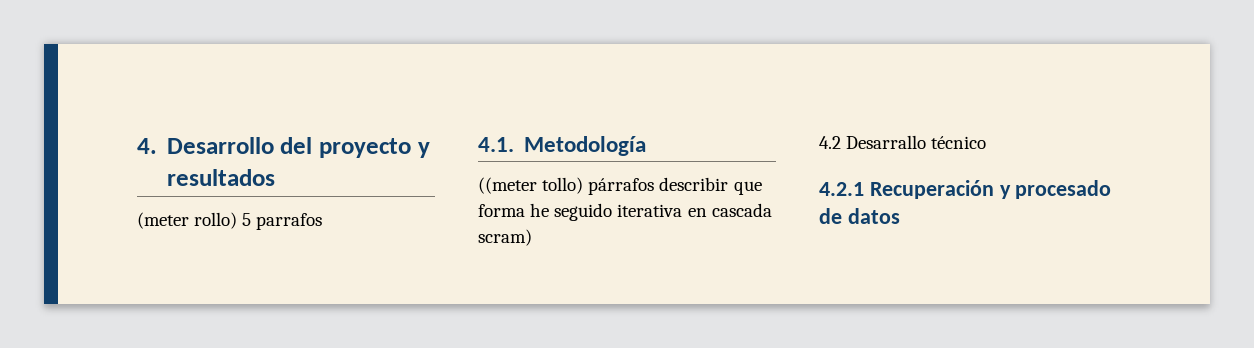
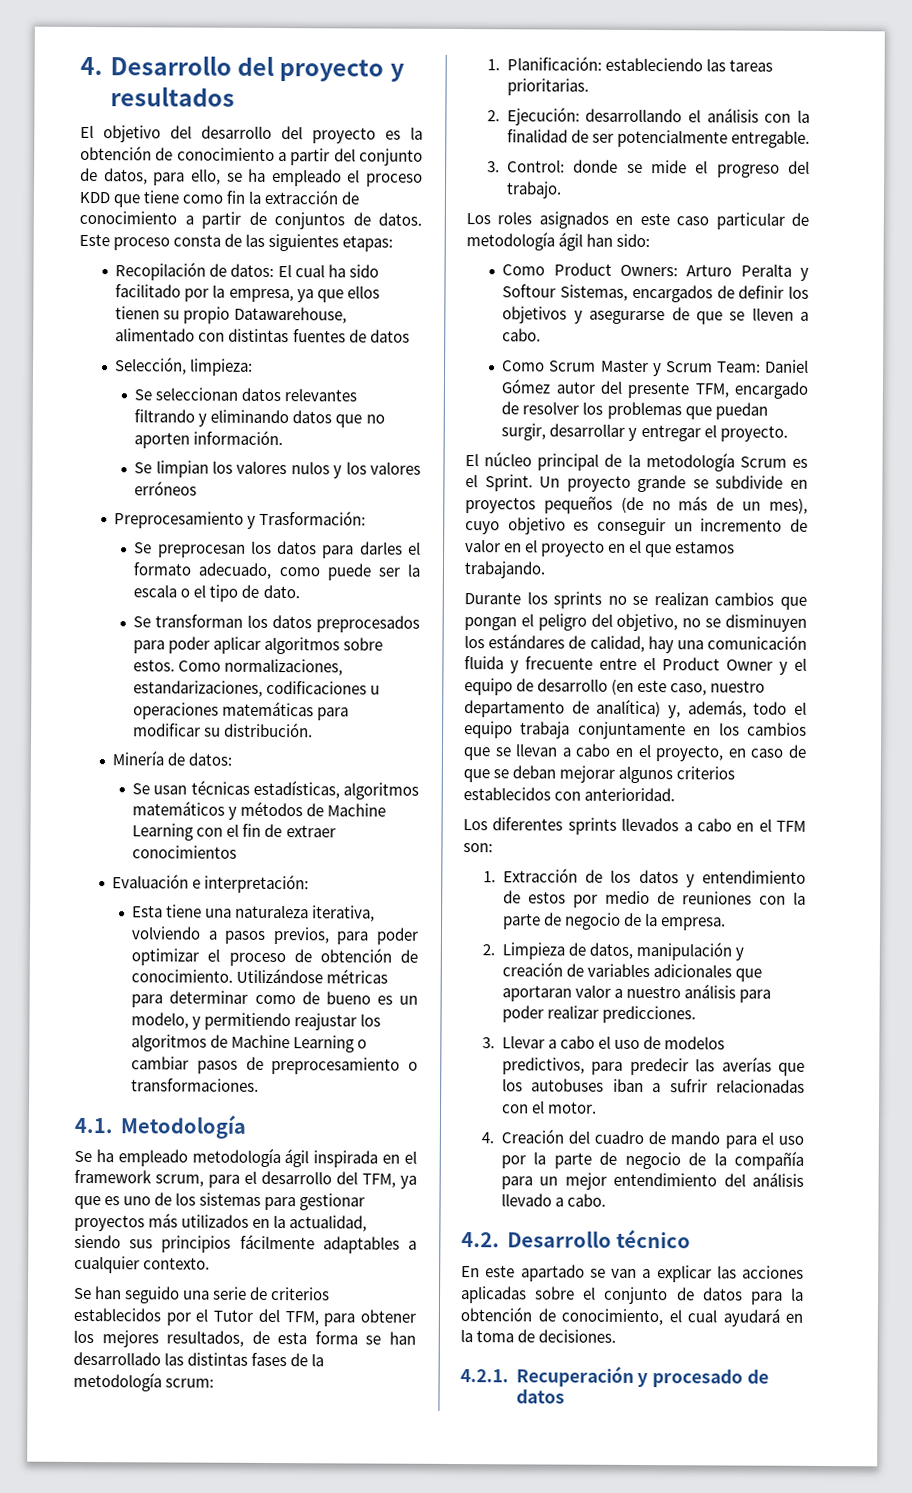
[137,212,323,230] [478,136,646,156] [478,177,762,195] [478,203,772,221] [478,229,532,246] [819,135,987,149] [819,182,864,196] (meter rollo) 5 parrafos // 4.1. Metodología // ((meter tollo) párrafos describir que forma he seguido iterativa en cascada scram) // 4.2 Desarrallo técnico // 4.2.1 -> [80,124,423,144] [80,145,423,166] [80,167,423,187] [79,189,361,208] [79,210,422,230] [79,233,394,252] [115,262,379,281] [115,284,380,303] [115,306,347,324] [115,328,410,343] [115,357,254,376] [134,387,358,402] [134,409,385,428] [134,430,284,449] [134,460,422,479] [134,481,198,496] [114,510,367,529] [134,540,421,559] [133,562,420,581] [133,584,300,602] [133,614,421,633] [133,636,384,655] [133,658,344,676] [133,680,381,697] [133,701,350,721] [133,722,314,738] [112,751,233,766] [132,780,419,800] [132,801,387,820] [132,823,336,841] [132,845,238,859] [112,874,310,894] [132,904,376,922] [131,926,419,945] [131,948,418,967] [131,968,389,984] [131,990,418,1008] [131,1012,382,1031] [131,1034,368,1053] [131,1056,419,1075] [131,1078,260,1092] [74,1114,247,1139] [74,1148,417,1168] [74,1169,417,1189] [74,1192,366,1211] [74,1213,368,1232] [74,1234,417,1254] [74,1255,211,1274] [74,1286,331,1304] [73,1307,417,1327] [73,1329,416,1348] [73,1351,325,1367] [73,1372,215,1392] [486,56,773,72] [506,78,589,96] [486,107,810,126] [506,129,810,148] [486,159,810,178] [505,181,562,199] [466,211,810,230] [466,232,651,251] [502,262,809,281] [502,284,809,303] [502,306,809,325] [502,328,542,342] [502,359,809,377] [501,379,808,399] [501,401,768,420] [501,423,788,442] [465,452,808,472] [465,474,808,493] [465,496,808,514] [465,517,808,536] [465,539,736,558] [464,561,546,579] [464,591,807,610] [464,613,807,632] [464,634,807,654] [464,656,807,675] [464,678,766,696] [464,699,807,719] [464,721,807,740] [463,743,807,762] [463,765,736,784] [463,787,676,802] [463,817,806,835] [463,843,493,853] [482,868,806,888] [502,890,806,908] [502,912,727,931] [481,941,744,961] [501,962,762,982] [501,984,772,1003] [501,1005,696,1024] [481,1035,726,1050] [501,1057,805,1076] [501,1078,805,1093] [501,1100,597,1114] [480,1129,804,1149] [500,1151,804,1170] [500,1172,804,1190] [500,1193,606,1207] [461,1229,691,1249] [461,1264,804,1283] [460,1286,804,1305] [460,1307,803,1327] [460,1329,617,1343] [460,1369,509,1383] El objetivo del desarrollo del proyecto es la obtención de conocimiento a partir del conjunto de datos, para ello, se ha empleado el proceso KDD que tiene como fin la extracción de conocimiento a partir de conjuntos de datos. Este proceso consta de las siguientes etapas: // Recopilación de datos: El cual ha sido facilitado por la empresa, ya que ellos tienen su propio Datawarehouse, alimentado con distintas fuentes de datos // Selección, limpieza: // Se seleccionan datos relevantes filtrando y eliminando datos que no aporten información. // Se limpian los valores nulos y los valores erróneos // Preprocesamiento y Trasformación: // Se preprocesan los datos para darles el formato adecuado, como puede ser la escala o el tipo de dato. // Se transforman los datos preprocesados para poder aplicar algoritmos sobre estos. Como normalizaciones, estandarizaciones, codificaciones u operaciones matemáticas para modificar su distribución. // Minería de datos: // Se usan técnicas estadísticas, algoritmos matemáticos y métodos de Machine Learning con el fin de extraer conocimientos // Evaluación e interpretación: // Esta tiene una naturaleza iterativa, volviendo a pasos previos, para poder optimizar el proceso de obtención de conocimiento. Utilizándose métricas para determinar como de bueno es un modelo, y permitiendo reajustar los algoritmos de Machine Learning o cambiar pasos de preprocesamiento o transformaciones. // 4.1. Metodología // Se ha empleado metodología ágil inspirada en el framework scrum, para el desarrollo del TFM, ya que es uno de los sistemas para gestionar proyectos más utilizados en la actualidad, siendo sus principios fácilmente adaptables a cualquier contexto. // Se han seguido una serie de criterios establecidos por el Tutor del TFM, para obtener los mejores resultados, de esta forma se han desarrollado las distintas fases de la metodología scrum: // 1. Planificación: estableciendo las tareas prioritarias. // 2. Ejecución: desarrollando el análisis con la finalidad de ser potencialmente entregable. // 3. Control: donde se mide el progreso del trabajo. // Los roles asignados en este caso particular de metodología ágil han sido: // Como Product Owners: Arturo Peralta y Softour Sistemas, encargados de definir los objetivos y asegurarse de que se lleven a cabo. // Como Scrum Master y Scrum Team: Daniel Gómez autor del presente TFM, encargado de resolver los problemas que puedan surgir, desarrollar y entregar el proyecto. // El núcleo principal de la metodología Scrum es el Sprint. Un proyecto grande se subdivide en proyectos pequeños (de no más de un mes), cuyo objetivo es conseguir un incremento de valor en el proyecto en el que estamos trabajando. // Durante los sprints no se realizan cambios que pongan el peligro del objetivo, no se disminuyen los estándares de calidad, hay una comunicación fluida y frecuente entre el Product Owner y el equipo de desarrollo (en este caso, nuestro departamento de analítica) y, además, todo el equipo trabaja conjuntamente en los cambios que se llevan a cabo en el proyecto, en caso de que se deban mejorar algunos criterios establecidos con anterioridad. // Los diferentes sprints llevados a cabo en el TFM son: // 1. Extracción de los datos y entendimiento de estos por medio de reuniones con la parte de negocio de la empresa. // 2. Limpieza de datos, manipulación y creación de variables adicionales que aportaran valor a nuestro análisis para poder realizar predicciones. // 3. Llevar a cabo el uso de modelos predictivos, para predecir las averías que los autobuses iban a sufrir relacionadas con el motor. // 4. Creación del cuadro de mando para el uso por la parte de negocio de la compañía para un mejor entendimiento del análisis llevado a cabo. // 4.2. Desarrollo técnico // En este apartado se van a explicar las acciones aplicadas sobre el conjunto de datos para la obtención de conocimiento, el cual ayudará en la toma de decisiones. // 4.2.1.

